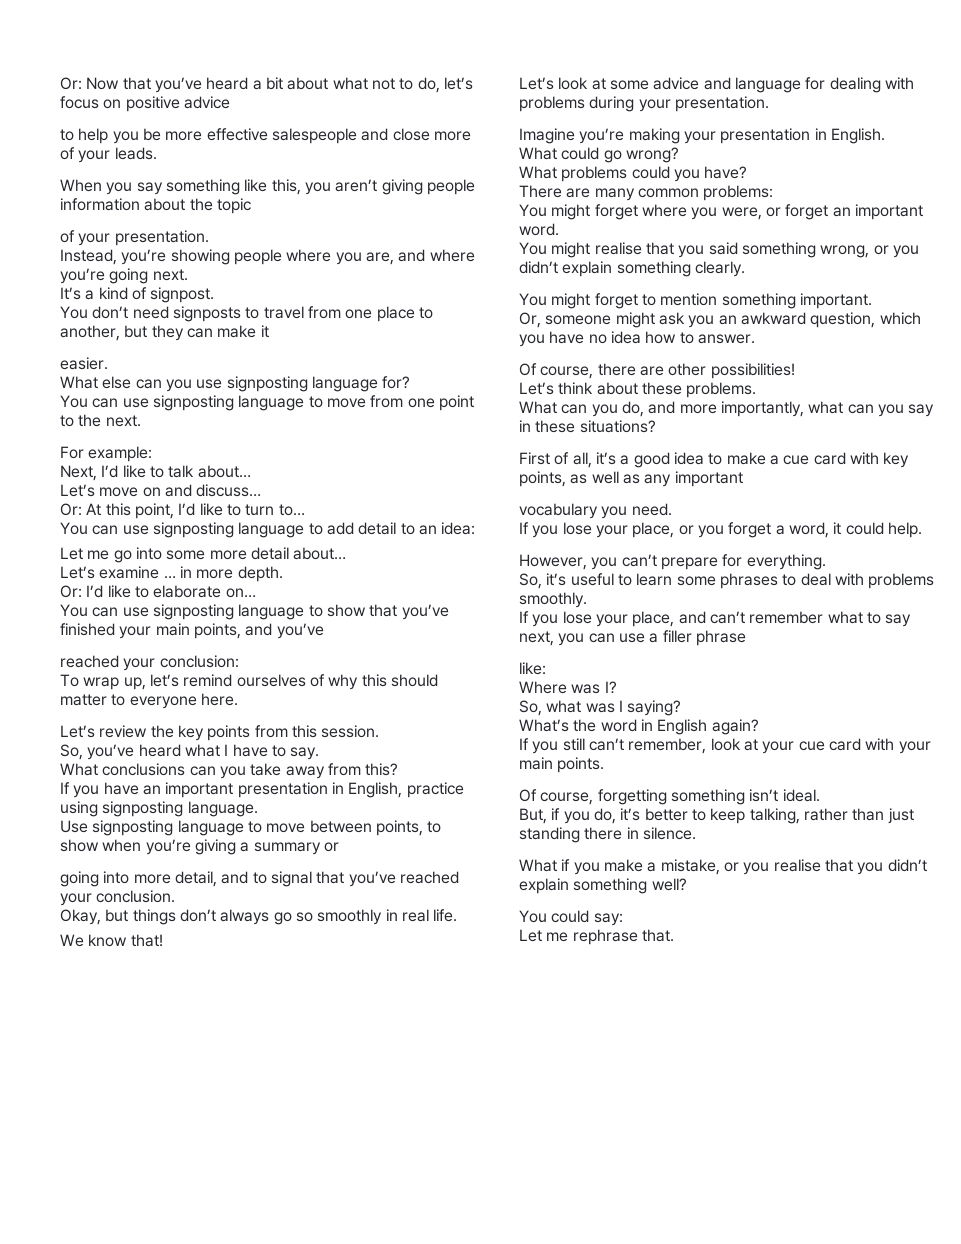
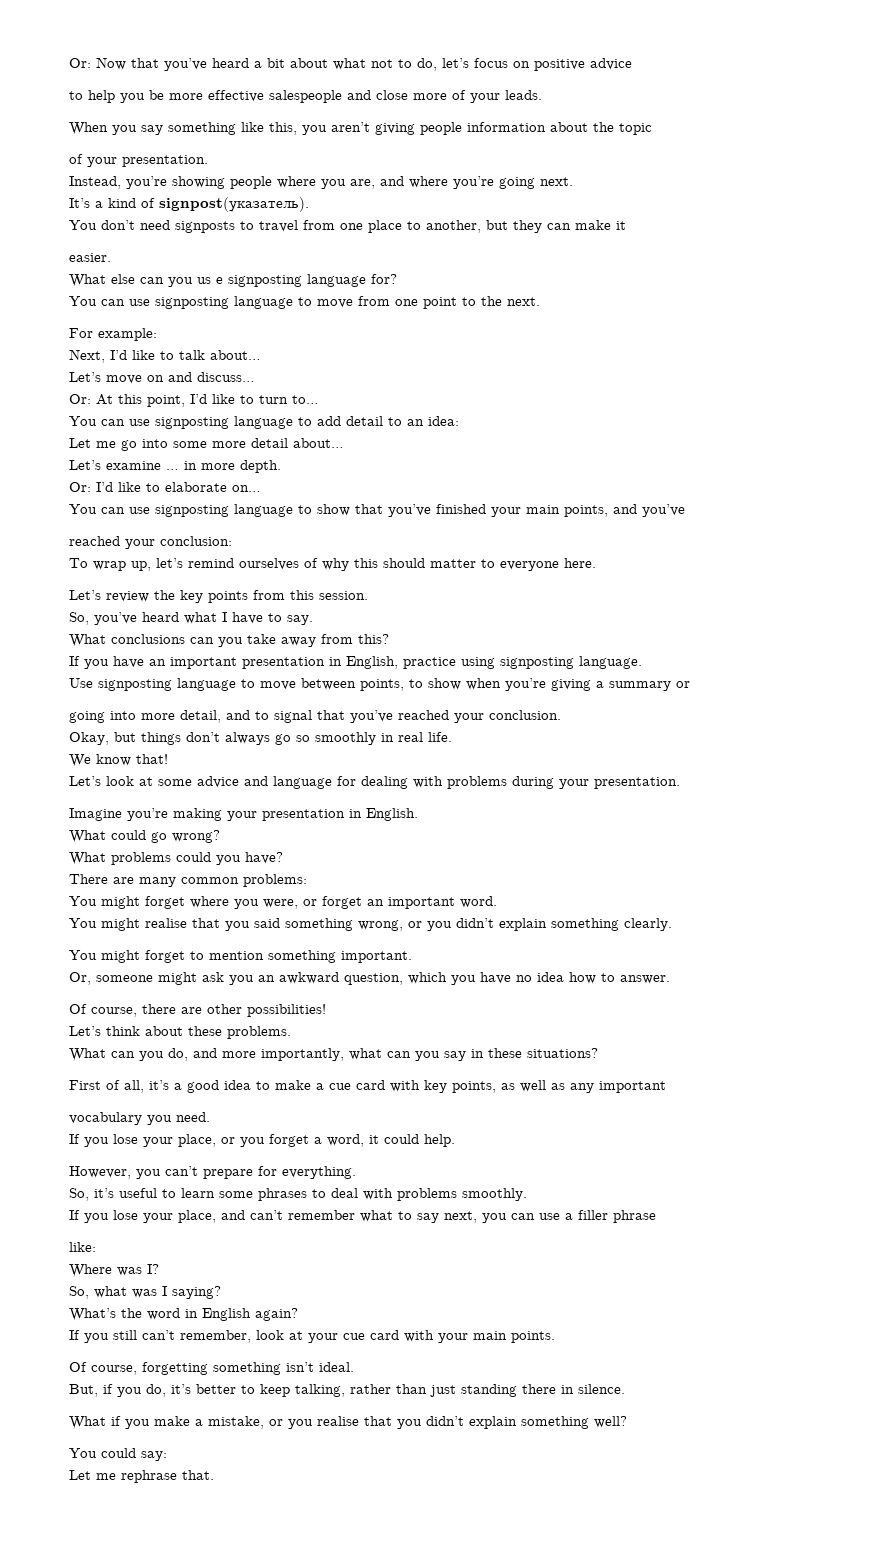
[150,287,215,303] signpost. -> [159,197,309,212] signpost(указатель).
[196,379,223,389] use -> [197,277,223,284] us e

